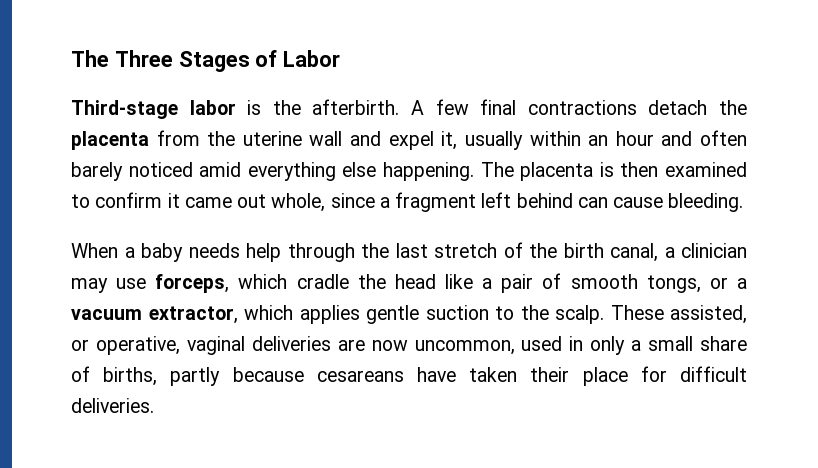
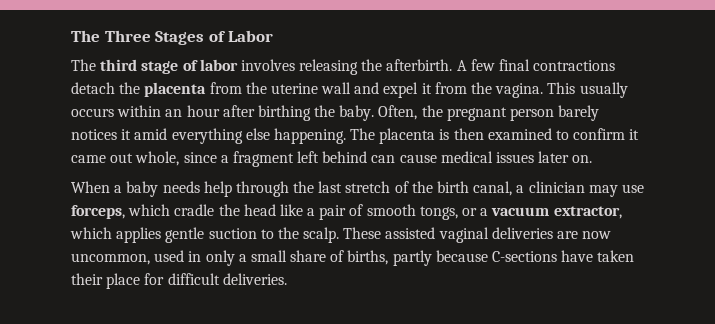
[71,100,262,119] Third-stage labor is -> [71,59,359,75] The third stage of labor involves releasing
[441,130,747,150] [71,162,193,181] it, usually within an hour and often barely noticed -> [421,82,628,98] [71,105,600,121] [71,129,132,140] it from the vagina. This usually occurs within an hour after birthing the baby. Often, the pregnant person barely notices it
[668,193,744,212] bleeding. -> [440,151,593,163] medical issues later on.
[670,305,747,324] [71,336,180,355] assisted, or operative, -> [385,227,436,239] assisted
[316,370,404,382] cesareans -> [492,251,558,262] C-sections

